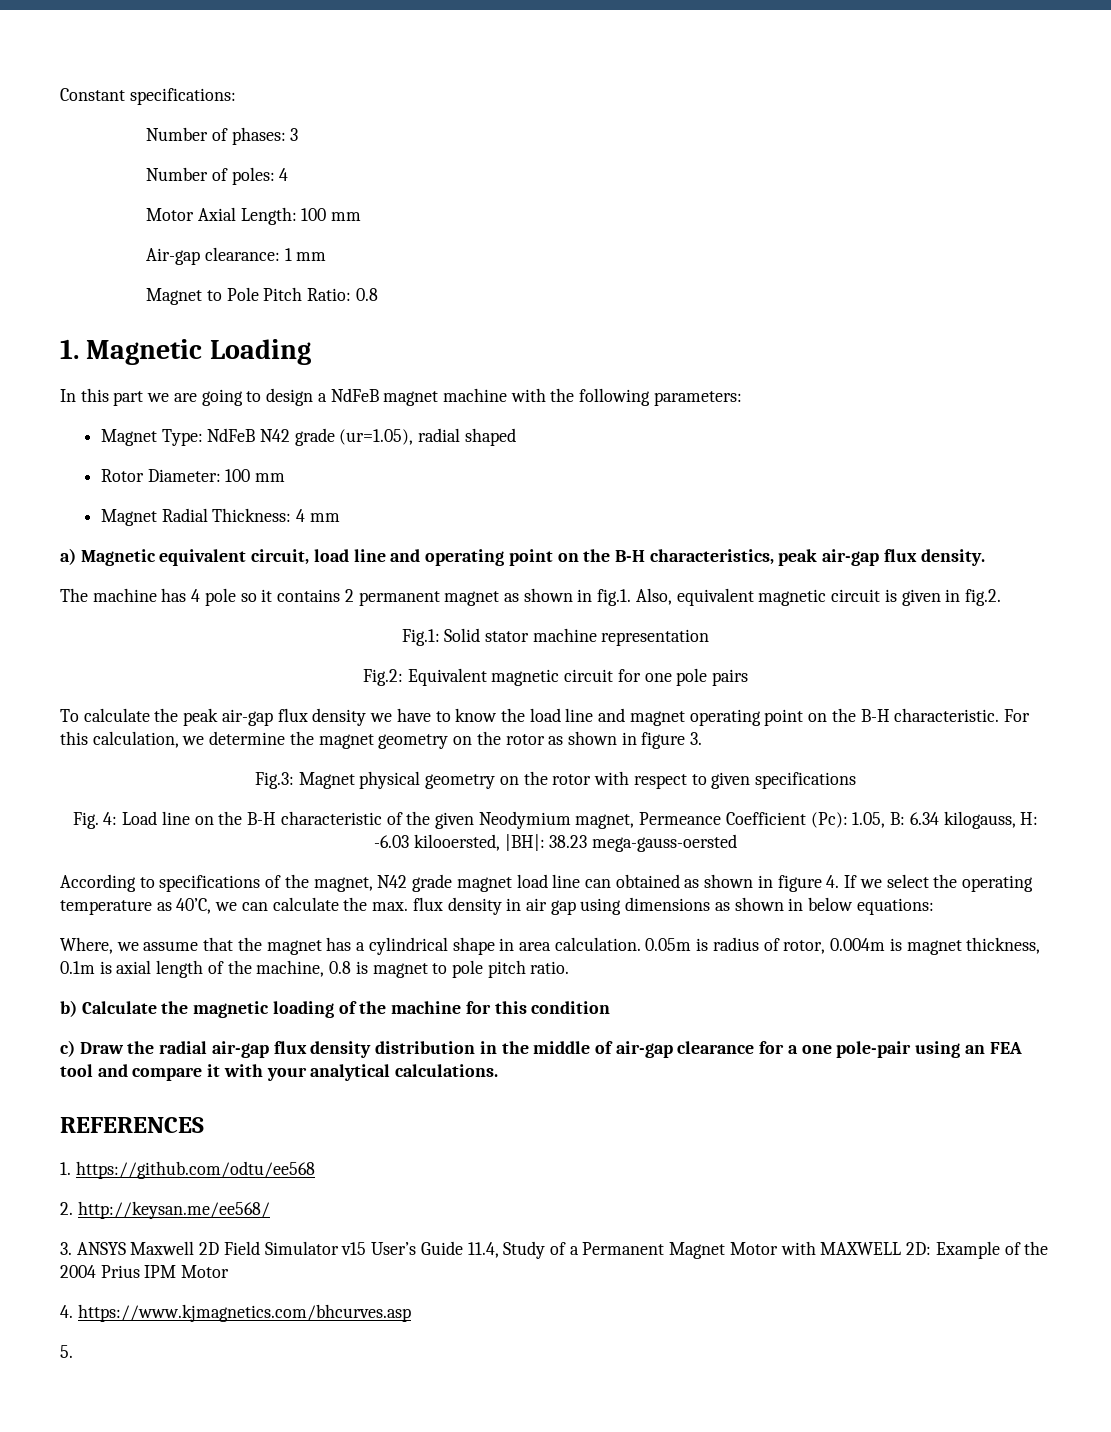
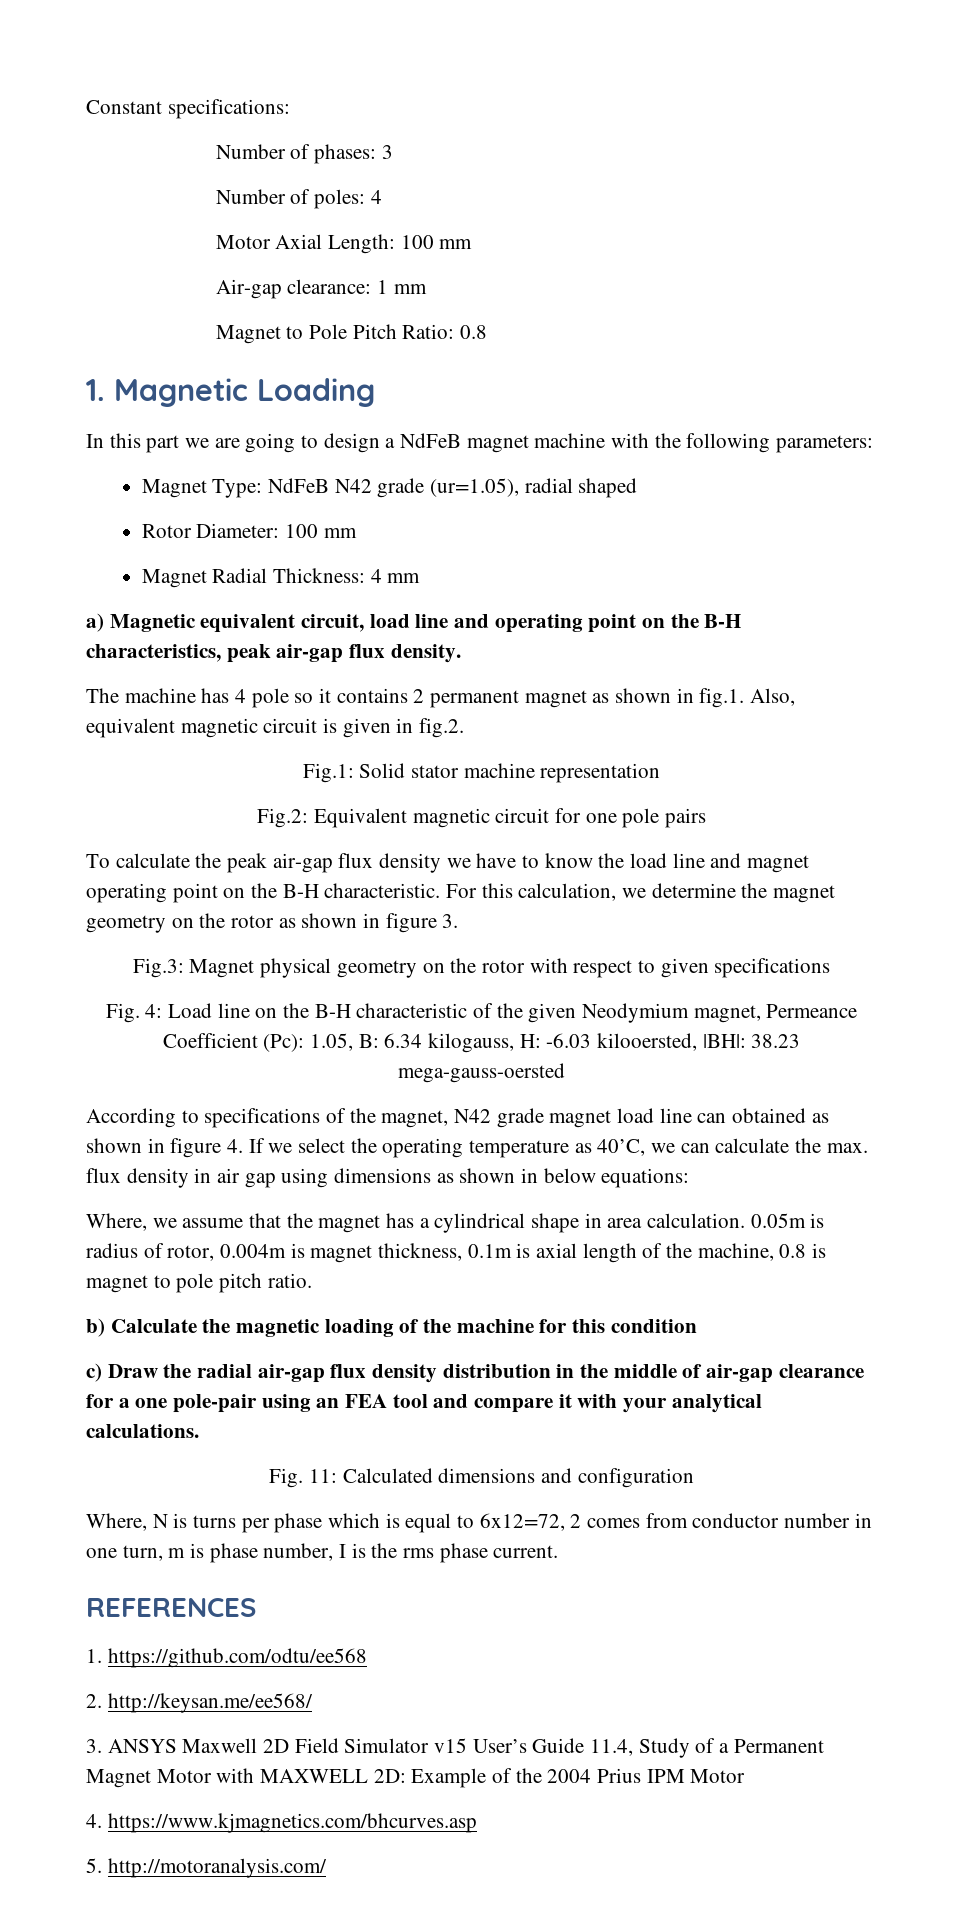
(499, 1070) none -> [269,1468,694,1488] [86,1513,872,1533] [86,1543,559,1563] // Fig. 11: Calculated dimensions and configuration // Where, N is turns per phase which is equal to 6x12=72, 2 comes from conductor number in one turn, m is phase number, I is the rms phase current.
(73, 1351) none -> [107,1858,327,1878] http://motoranalysis.com/

